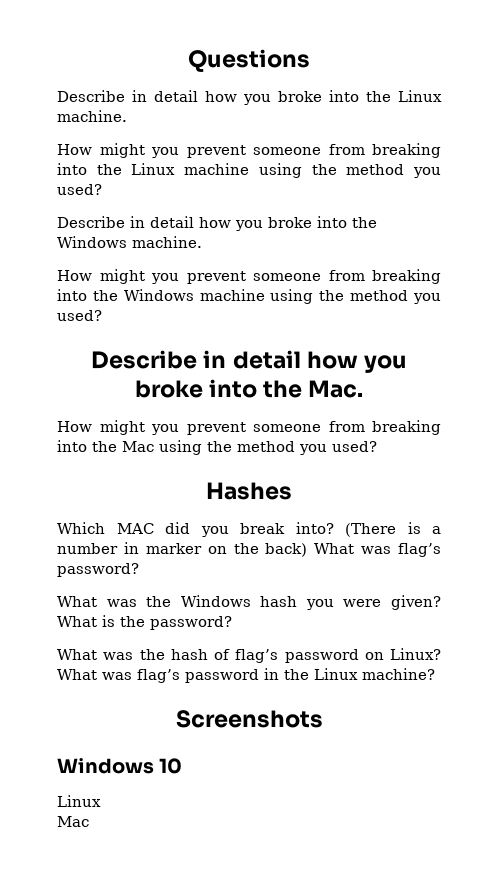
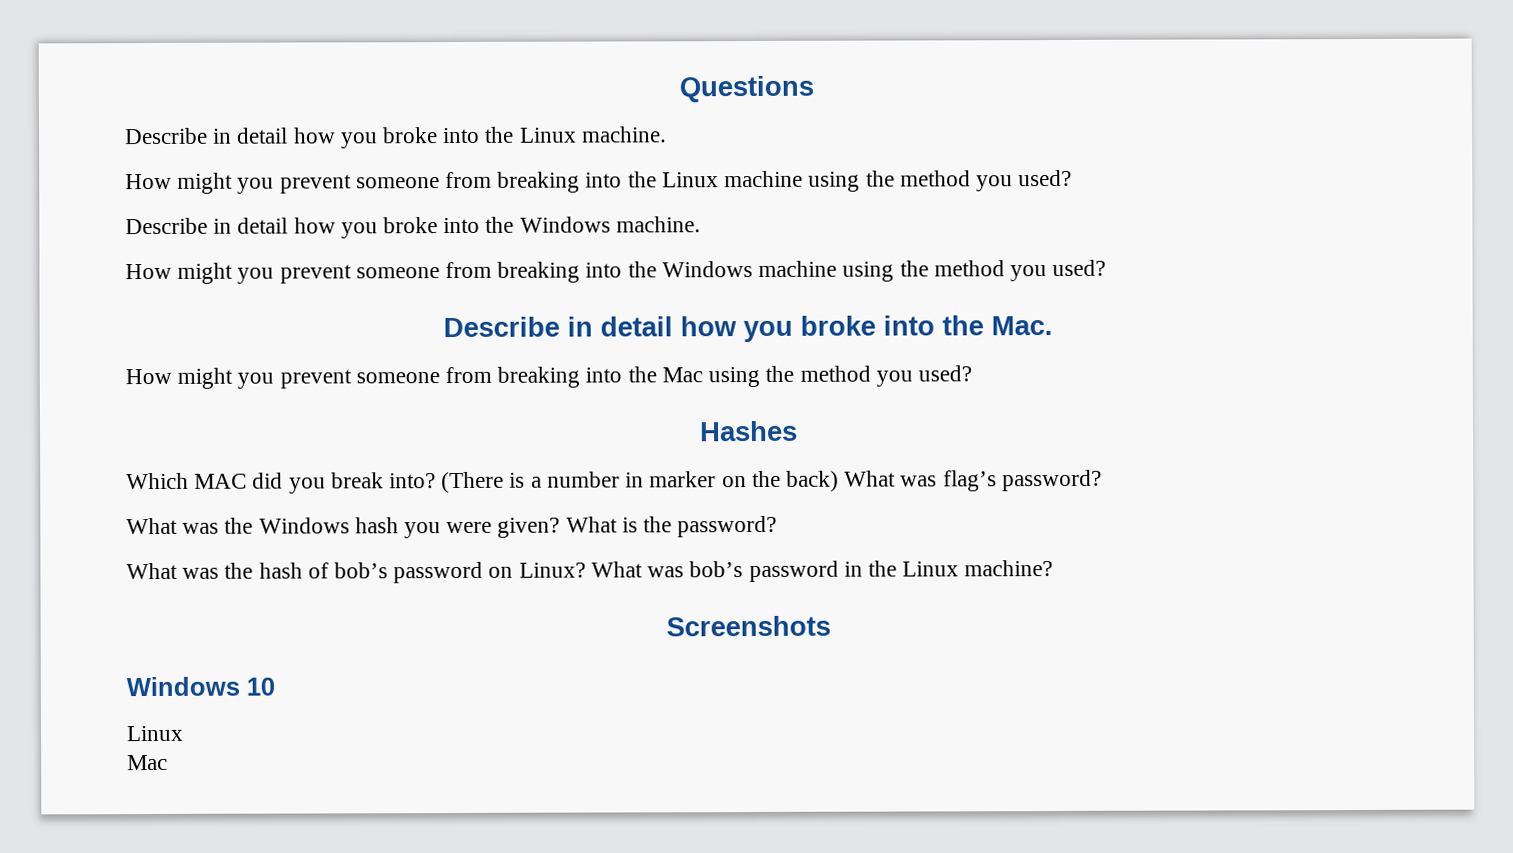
[235,649,279,663] flag’s -> [334,562,389,579] bob’s
[137,669,180,683] flag’s -> [689,561,744,578] bob’s

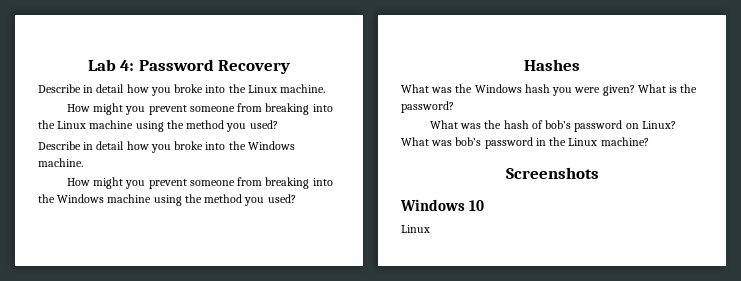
[679,75,814,103] Questions -> [87,59,291,74] Lab 4: Password Recovery
[442,315,1053,343] [125,365,972,389] [698,420,798,442] [126,469,1102,494] Describe in detail how you broke into the Mac. // How might you prevent someone from breaking into the Mac using the method you used? // Hashes // Which MAC did you break into? (There is a number in marker on the back) What was flag’s password? -> [524,59,580,71] Hashes
[127,754,168,771] // Mac -> (430, 229) none

